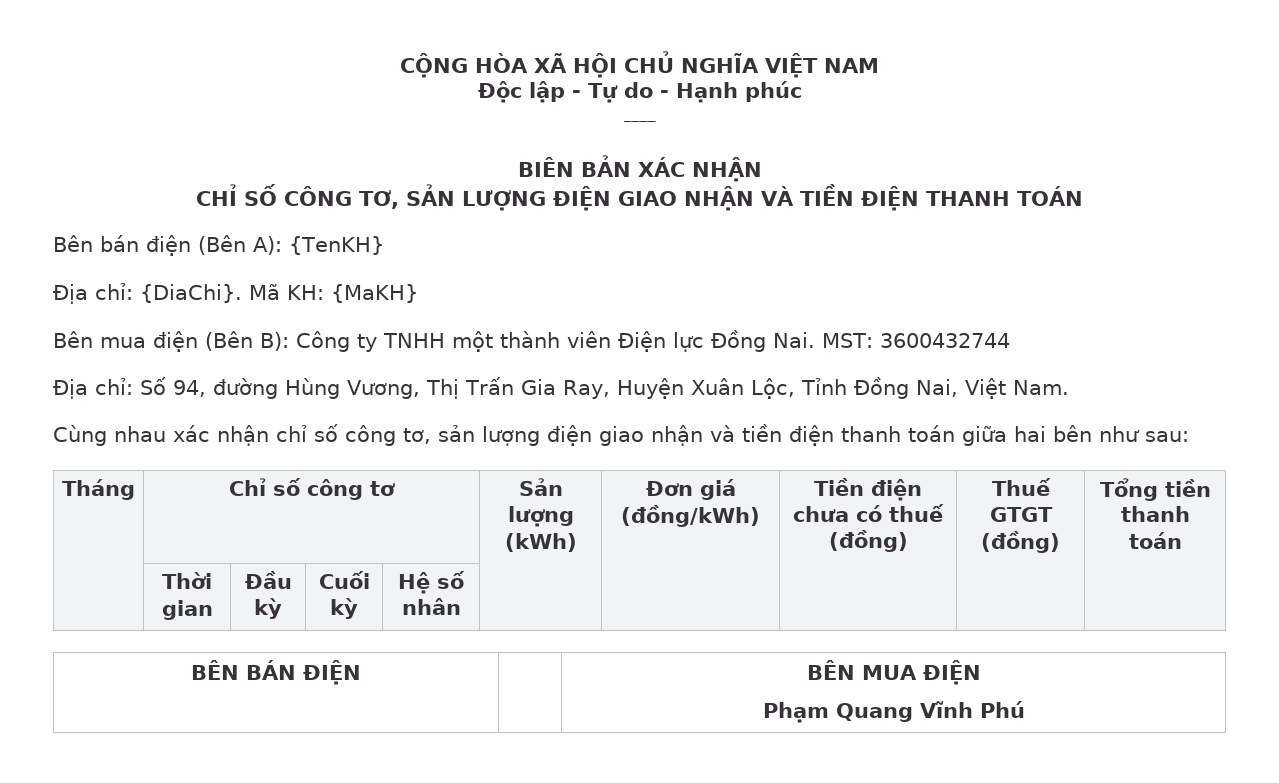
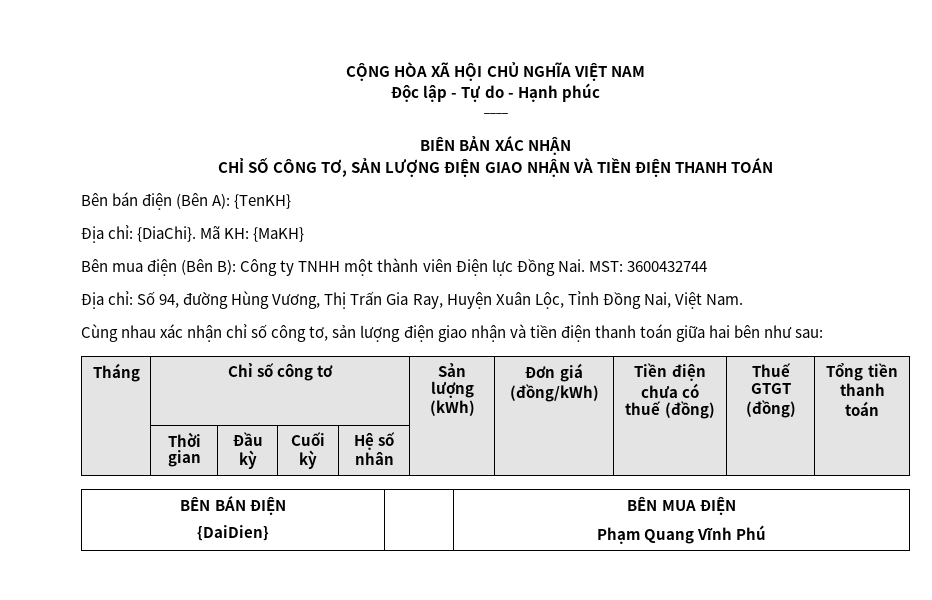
(361, 672) none -> [197,525,269,541] // {DaiDien}

